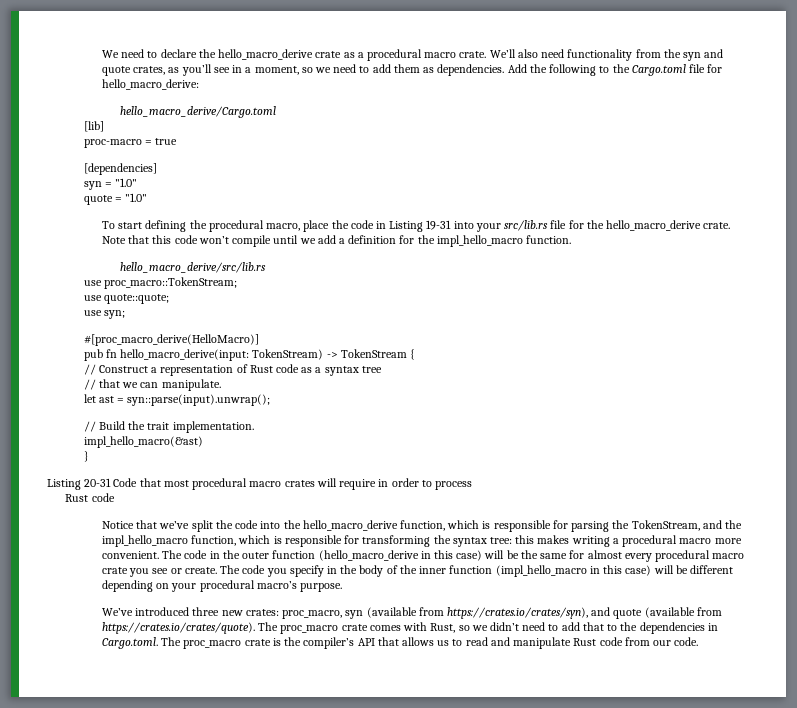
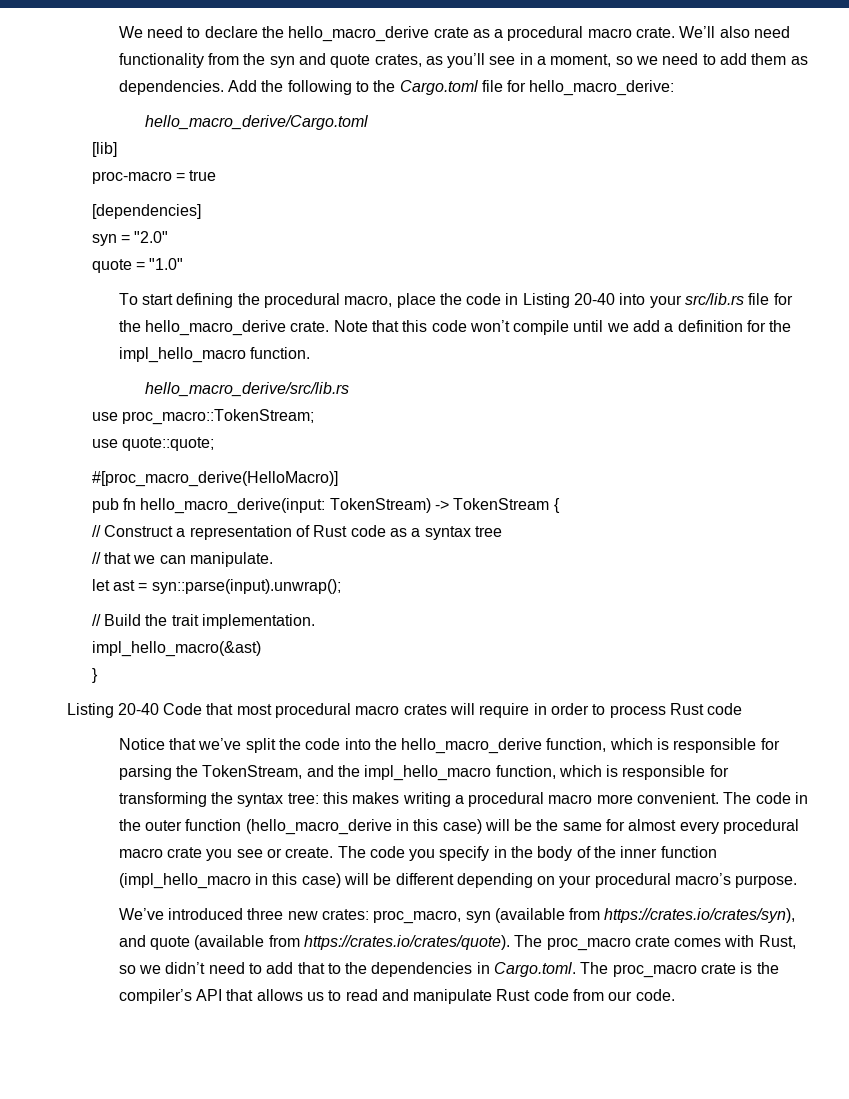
[115,178,138,187] "1.0" -> [134,231,169,243] "2.0"
[426,220,452,230] 19-31 -> [574,293,616,305] 20-40
[83,310,125,319] // use syn; -> (215, 444) none
[84,478,112,487] 20-31 -> [117,703,159,715] 20-40
(473, 485) // -> (666, 711) none

